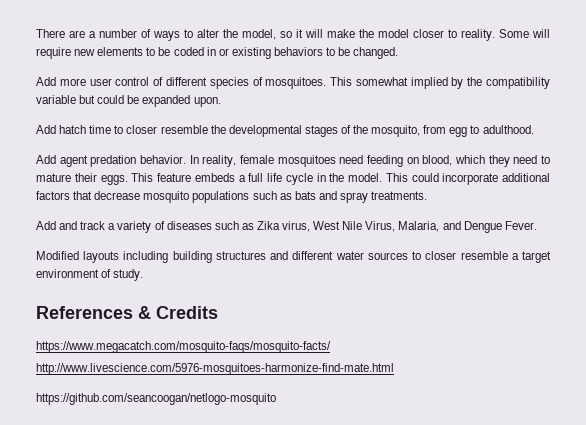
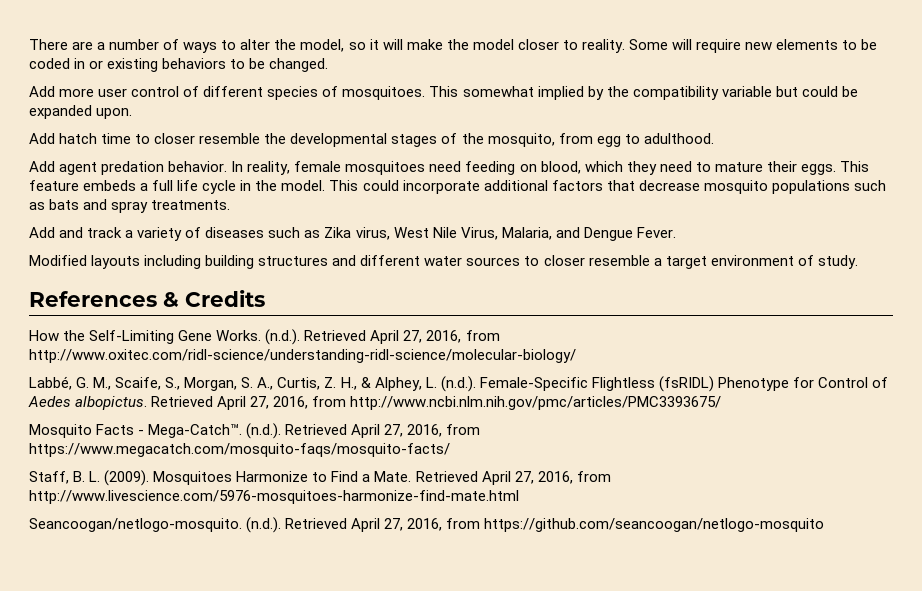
[36,341,331,353] [36,363,394,375] https://www.megacatch.com/mosquito-faqs/mosquito-facts/ // http://www.livescience.com/5976-mosquitoes-harmonize-find-mate.html // -> [29,329,500,345] [29,349,576,363] [29,376,889,392] [28,396,722,410] [29,423,481,439] [29,443,450,457] [29,470,611,486] [29,490,519,504] [29,517,481,533] How the Self-Limiting Gene Works. (n.d.). Retrieved April 27, 2016, from http://www.oxitec.com/ridl-science/understanding-ridl-science/molecular-biology/ // Labbé, G. M., Scaife, S., Morgan, S. A., Curtis, Z. H., & Alphey, L. (n.d.). Female-Specific Flightless (fsRIDL) Phenotype for Control of Aedes albopictus. Retrieved April 27, 2016, from http://www.ncbi.nlm.nih.gov/pmc/articles/PMC3393675/ // Mosquito Facts - Mega-Catch™. (n.d.). Retrieved April 27, 2016, from https://www.megacatch.com/mosquito-faqs/mosquito-facts/ // Staff, B. L. (2009). Mosquitoes Harmonize to Find a Mate. Retrieved April 27, 2016, from http://www.livescience.com/5976-mosquitoes-harmonize-find-mate.html // Seancoogan/netlogo-mosquito. (n.d.). Retrieved April 27, 2016, from

